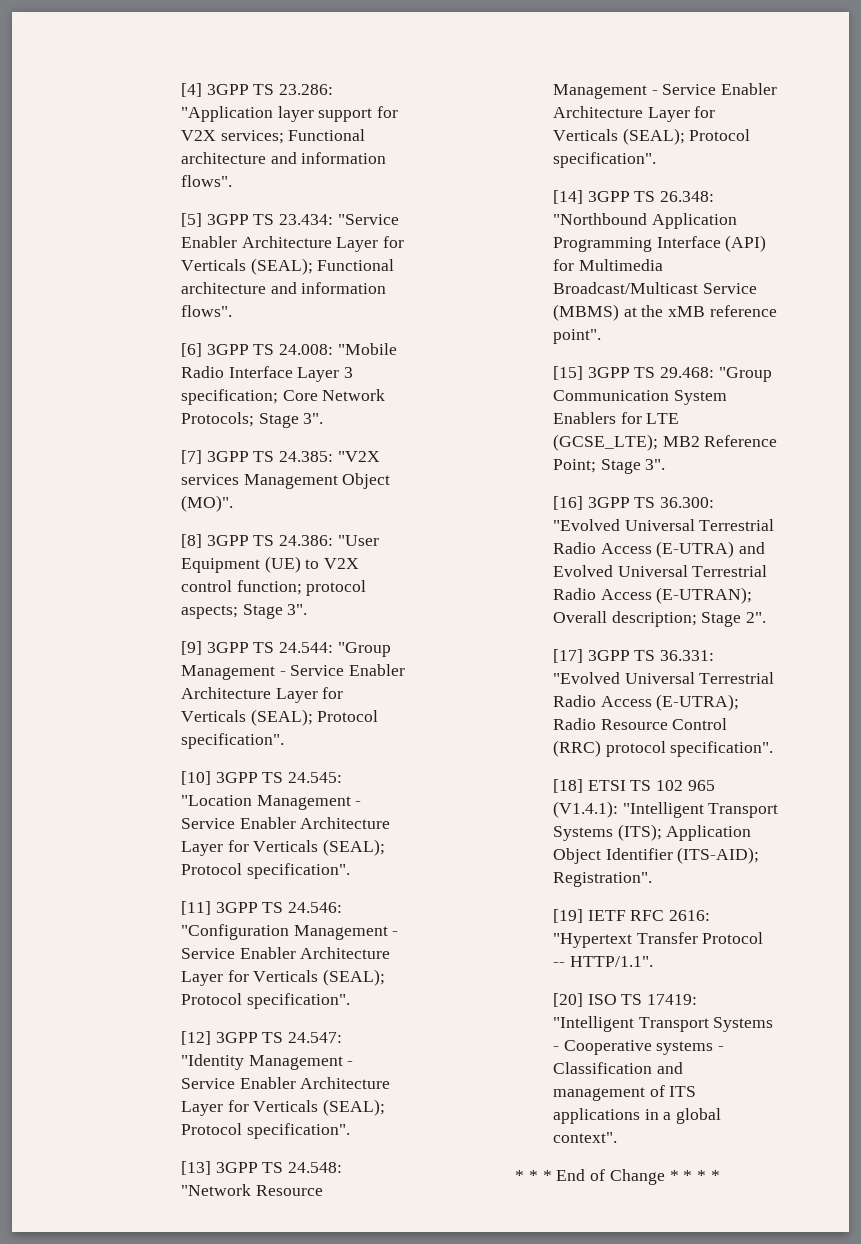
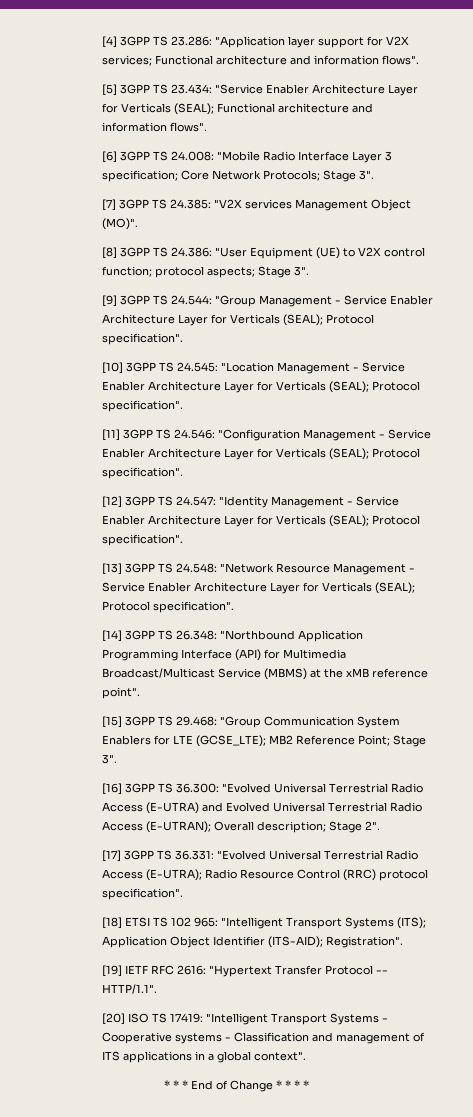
[687,780,715,791] [552,801,618,818] 965 (V1.4.1): -> [194,917,219,927] 965:

